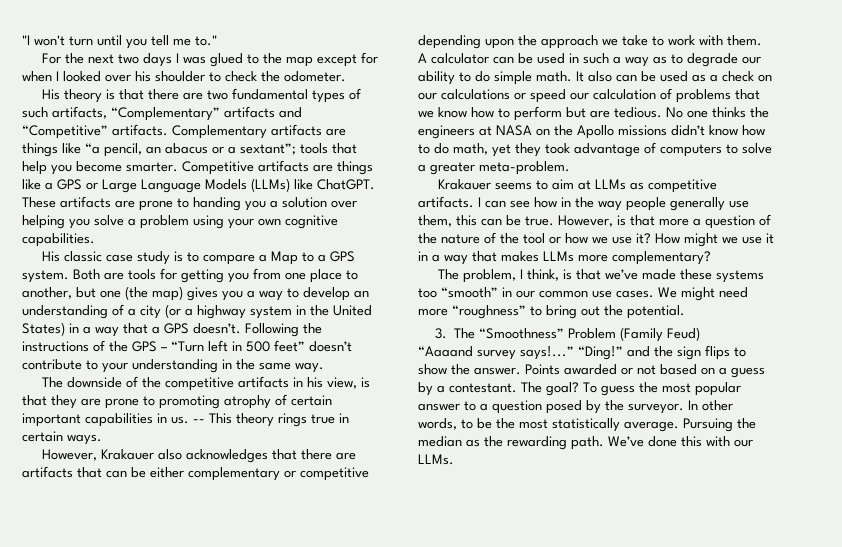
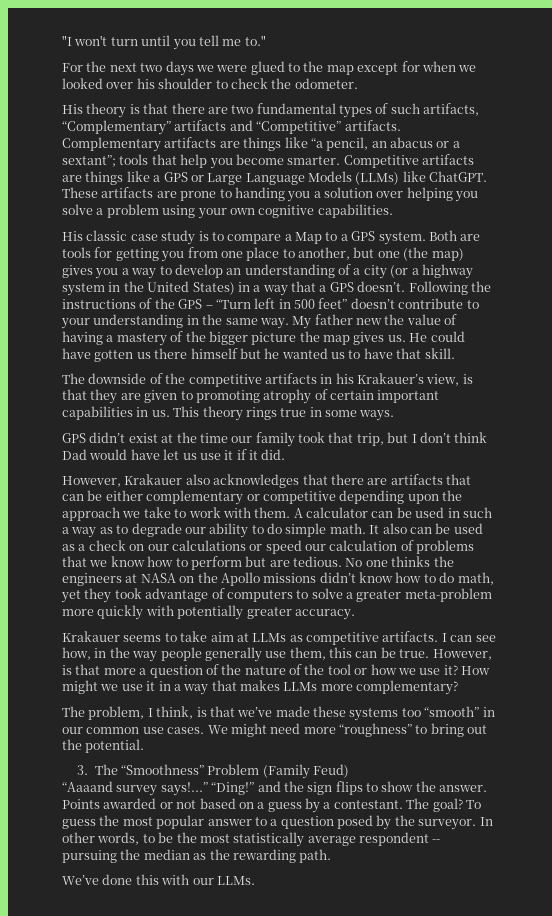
[175,53,206,64] I was -> [195,65,248,72] we were
[56,71,59,81] I -> [458,65,477,72] we
(324, 367) none -> [292,314,458,329] [62,331,465,346] [62,348,455,362] My father new the value of having a mastery of the bigger picture the map gives us. He could have gotten us there himself but he wanted us to have that skill.
(323, 382) none -> [357,373,424,384] Krakauer’s
[105,398,139,409] prone -> [144,390,178,403] given
[193,419,205,423] -- -> (170, 413) none
[22,431,63,442] certain -> [325,410,357,417] some
(102, 439) none -> [62,432,488,447] [62,449,286,460] // GPS didn’t exist at the time our family took that trip, but I don’t think Dad would have let us use it if it did.
[479,161,570,175] meta-problem. -> [404,588,492,602] [62,605,355,620] meta-problem more quickly with potentially greater accuracy.
(548, 185) none -> [180,631,208,642] take
[534,197,557,208] how -> [62,647,91,660] how,
[624,418,733,432] average. Pursuing -> [307,832,441,846] [62,850,117,863] average respondent -- pursuing
(604, 443) none -> (332, 856) //

